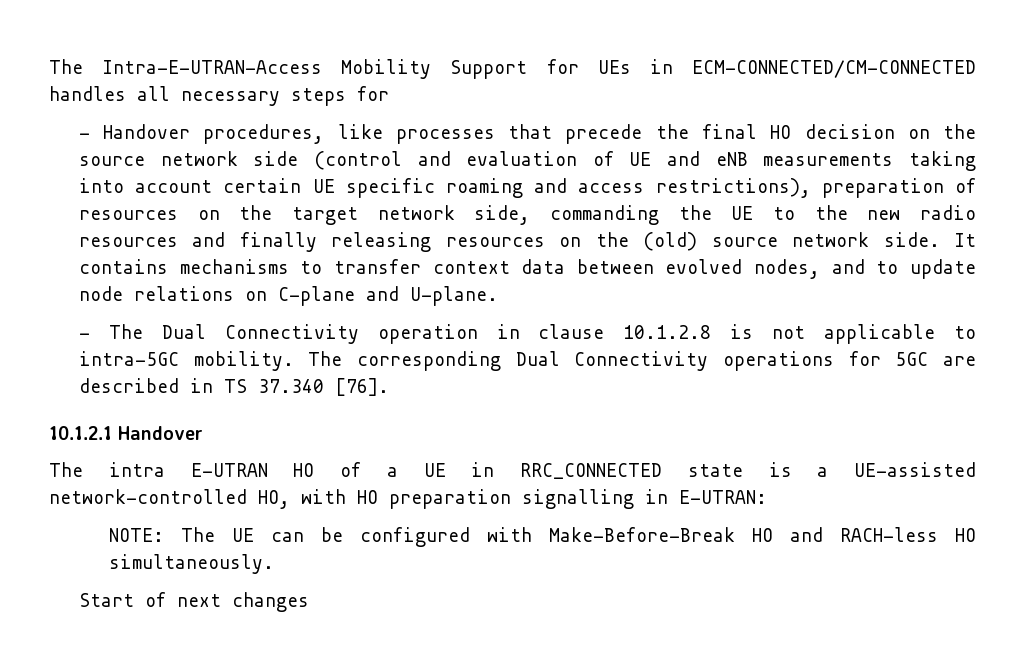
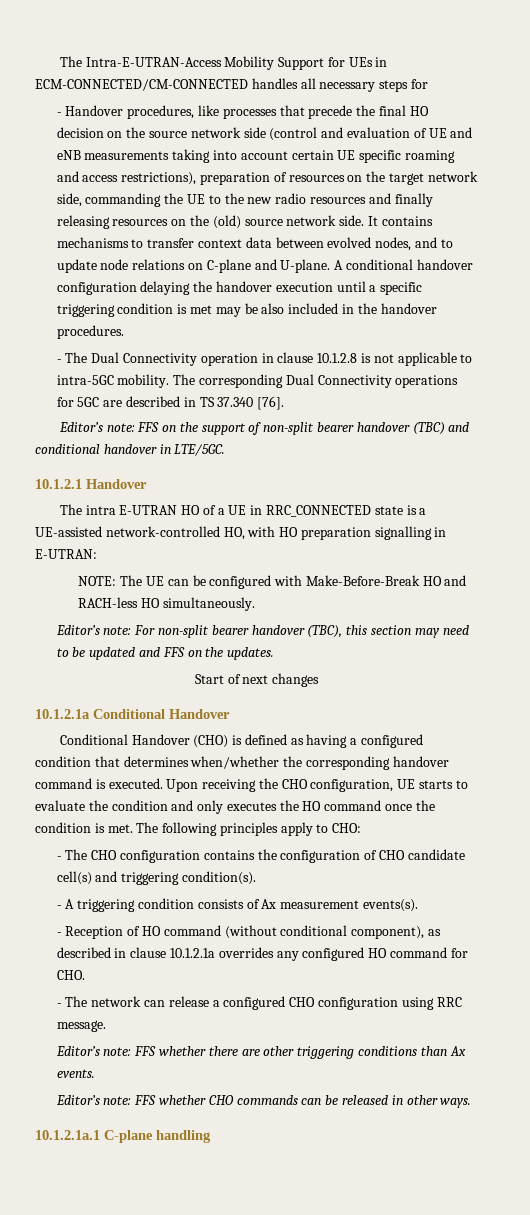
(498, 296) none -> [334,259,473,270] [56,281,423,295] [56,303,437,317] [56,325,124,339] A conditional handover configuration delaying the handover execution until a specific triggering condition is met may be also included in the handover procedures.
(389, 387) none -> [58,422,470,435] [35,444,226,456] // Editor’s note: FFS on the support of non-split bearer handover (TBC) and conditional handover in LTE/5GC.
[78,592,309,612] Start of next changes -> [55,625,469,638] [56,647,275,660] [194,673,320,687] [35,709,230,719] [59,734,424,748] [35,756,449,770] [35,778,468,792] [35,800,435,814] [35,822,362,836] [56,849,465,863] [56,871,257,885] [56,898,418,912] [56,925,441,939] [56,947,468,961] [56,970,85,980] [56,996,462,1010] [56,1020,106,1032] [55,1046,466,1059] [56,1069,95,1078] [55,1095,472,1108] [35,1130,211,1143] Editor’s note: For non-split bearer handover (TBC), this section may need to be updated and FFS on the updates. // Start of next changes // 10.1.2.1a Conditional Handover // Conditional Handover (CHO) is defined as having a configured condition that determines when/whether the corresponding handover command is executed. Upon receiving the CHO configuration, UE starts to evaluate the condition and only executes the HO command once the condition is met. The following principles apply to CHO: // - The CHO configuration contains the configuration of CHO candidate cell(s) and triggering condition(s). // - A triggering condition consists of Ax measurement events(s). // - Reception of HO command (without conditional component), as described in clause 10.1.2.1a overrides any configured HO command for CHO. // - The network can release a configured CHO configuration using RRC message. // Editor’s note: FFS whether there are other triggering conditions than Ax events. // Editor’s note: FFS whether CHO commands can be released in other ways. // 10.1.2.1a.1 C-plane handling

